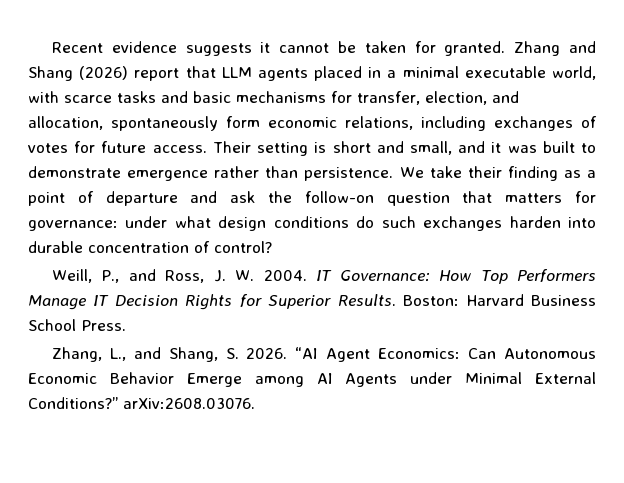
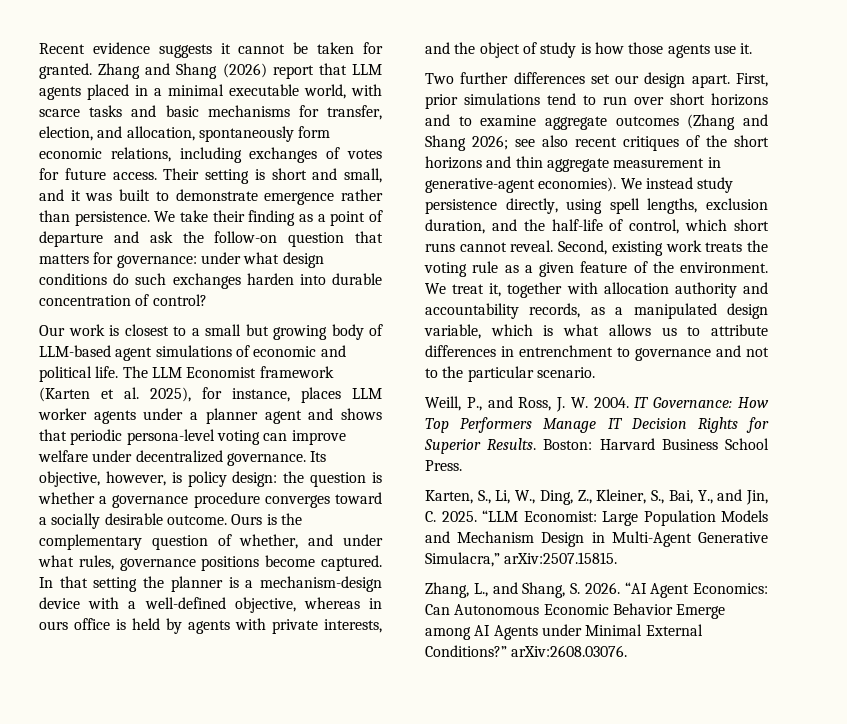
(272, 247) none -> [39,324,383,340] [39,345,346,361] [39,366,334,382] [39,387,382,403] [38,408,383,424] [39,429,346,445] [38,450,327,466] [39,471,382,487] [38,492,383,508] [39,513,302,529] [39,534,383,550] [38,555,383,571] [39,576,382,592] [39,597,383,613] [39,618,382,634] [425,42,753,58] [425,72,768,88] [425,93,768,109] [425,114,768,130] [425,135,769,151] [425,156,721,172] [425,177,734,193] [425,198,768,214] [425,219,769,234] [425,240,768,256] [424,261,768,277] [425,282,768,298] [425,303,768,319] [424,324,768,339] [425,345,769,361] [425,366,595,382] // Our work is closest to a small but growing body of LLM-based agent simulations of economic and political life. The LLM Economist framework (Karten et al. 2025), for instance, places LLM worker agents under a planner agent and shows that periodic persona-level voting can improve welfare under decentralized governance. Its objective, however, is policy design: the question is whether a governance procedure converges toward a socially desirable outcome. Ours is the complementary question of whether, and under what rules, governance positions become captured. In that setting the planner is a mechanism-design device with a well-defined objective, whereas in ours office is held by agents with private interests, and the object of study is how those agents use it. // Two further differences set our design apart. First, prior simulations tend to run over short horizons and to examine aggregate outcomes (Zhang and Shang 2026; see also recent critiques of the short horizons and thin aggregate measurement in generative-agent economies). We instead study persistence directly, using spell lengths, exclusion duration, and the half-life of control, which short runs cannot reveal. Second, existing work treats the voting rule as a given feature of the environment. We treat it, together with allocation authority and accountability records, as a manipulated design variable, which is what allows us to attribute differences in entrenchment to governance and not to the particular scenario.
(126, 325) none -> [425,489,768,505] [425,510,768,526] [425,531,768,547] [425,552,618,567] // Karten, S., Li, W., Ding, Z., Kleiner, S., Bai, Y., and Jin, C. 2025. “LLM Economist: Large Population Models and Mechanism Design in Multi-Agent Generative Simulacra,” arXiv:2507.15815.

